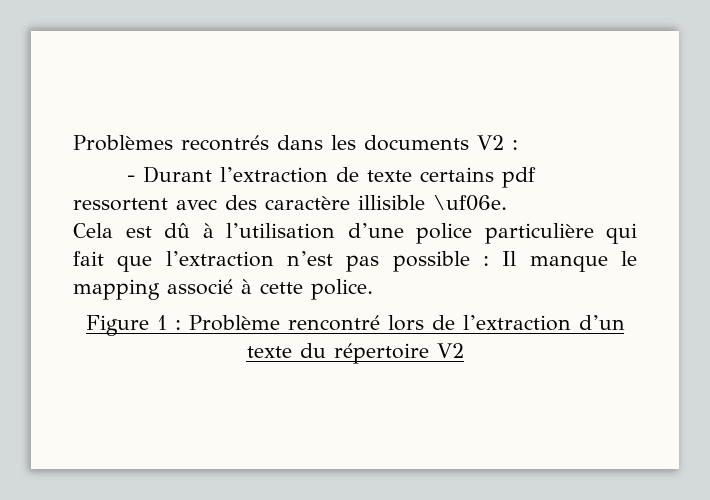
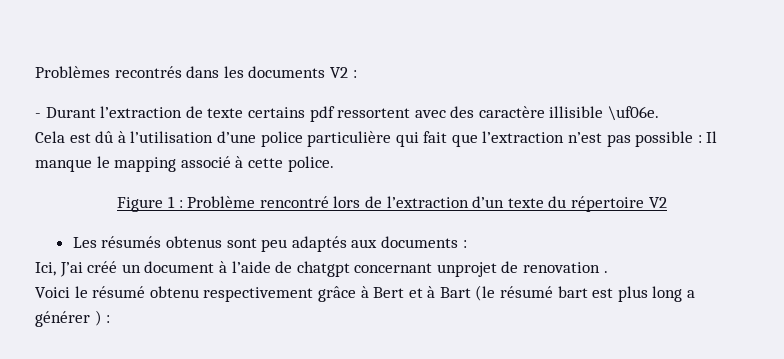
(464, 350) none -> [72,236,467,252] [35,261,608,277] [35,285,696,302] [35,310,111,327] // Les résumés obtenus sont peu adaptés aux documents : // Ici, J’ai créé un document à l’aide de chatgpt concernant unprojet de renovation . // Voici le résumé obtenu respectivement grâce à Bert et à Bart (le résumé bart est plus long a générer ) :

